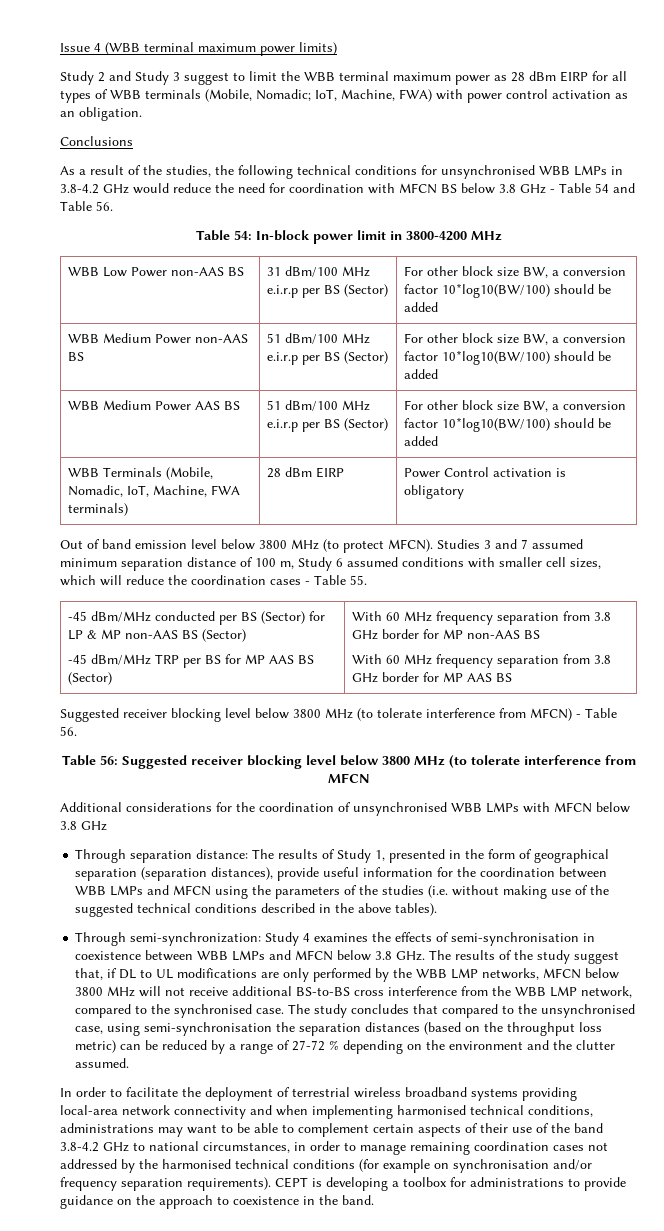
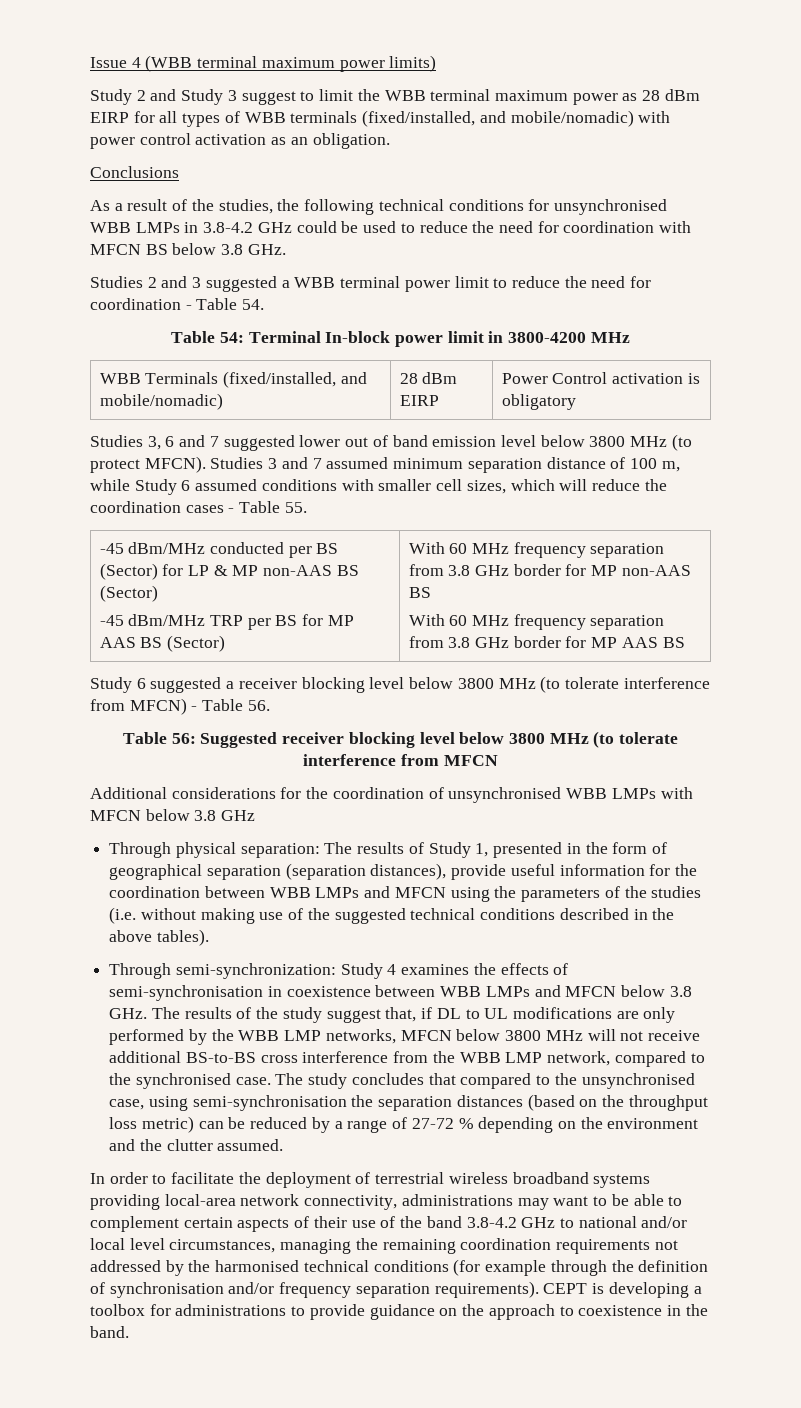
[205,89,432,102] (Mobile, Nomadic; IoT, Machine, FWA) -> [362,110,634,127] (fixed/installed, and mobile/nomadic)
[133,183,169,194] would -> [296,221,415,233] could be used to
[520,183,635,194] [60,201,113,211] GHz - Table 54 and Table 56. -> [247,244,286,255] [90,276,652,292] [90,298,265,310] GHz. // Studies 2 and 3 suggested a WBB terminal power limit to reduce the need for coordination - Table 54.
(252, 235) none -> [248,331,321,343] Terminal
[102,267,244,277] [266,266,370,277] [266,284,388,298] [403,266,626,278] [403,283,611,298] [403,302,438,312] [67,333,248,344] [67,352,84,361] [266,333,370,344] [266,351,388,365] [403,333,626,345] [403,350,611,365] [403,369,438,379] [67,400,240,411] [266,400,370,411] [266,418,388,432] [403,400,626,412] [403,417,611,432] [403,436,438,446] [67,467,213,480] [67,485,240,497] [67,503,128,516] Low Power non-AAS BS | 31 dBm/100 MHz e.i.r.p per BS (Sector) | For other block size BW, a conversion factor 10*log10(BW/100) should be added // WBB Medium Power non-AAS BS | 51 dBm/100 MHz e.i.r.p per BS (Sector) | For other block size BW, a conversion factor 10*log10(BW/100) should be added // WBB Medium Power AAS BS | 51 dBm/100 MHz e.i.r.p per BS (Sector) | For other block size BW, a conversion factor 10*log10(BW/100) should be added // WBB Terminals (Mobile, Nomadic, IoT, Machine, FWA terminals) -> [145,371,367,388] [99,393,223,410] Terminals (fixed/installed, and mobile/nomadic)
[60,540,83,549] Out -> [90,435,369,451] Studies 3, 6 and 7 suggested lower out
(294, 565) none -> [90,479,130,491] while
[60,708,119,722] Suggested -> [90,677,235,693] Study 6 suggested a
[130,849,249,863] separation distance: -> [175,842,320,858] physical separation:
[174,1105,593,1119] connectivity and when implementing harmonised technical conditions, -> [304,1195,398,1210] connectivity,
[203,1141,406,1155] circumstances, in order to manage -> [641,1216,688,1228] [90,1238,378,1254] and/or local level circumstances, managing the
[553,1145,584,1151] cases -> [556,1239,651,1254] requirements
[434,1163,449,1169] on -> [550,1260,709,1276] [90,1282,105,1294] through the definition of

